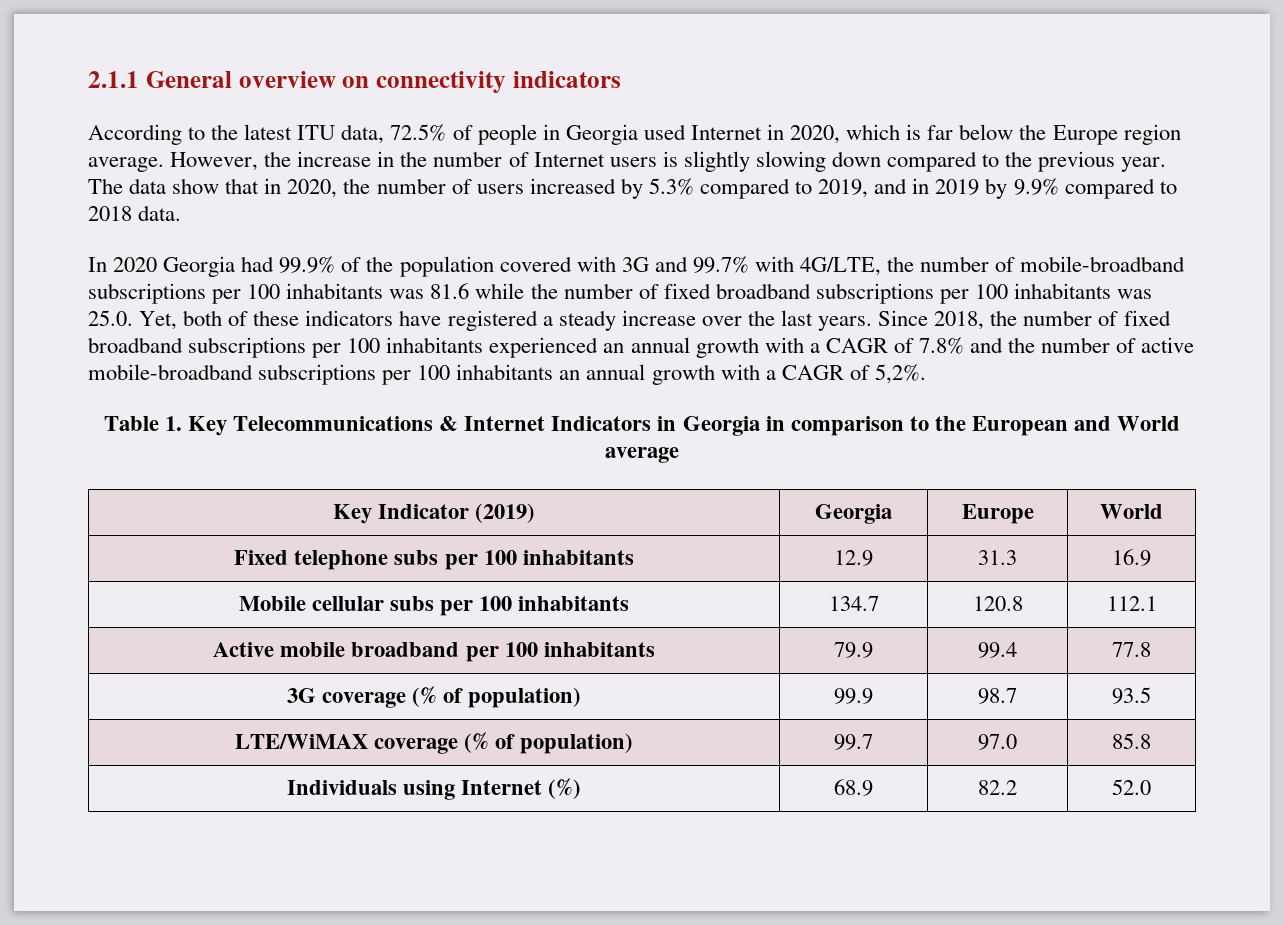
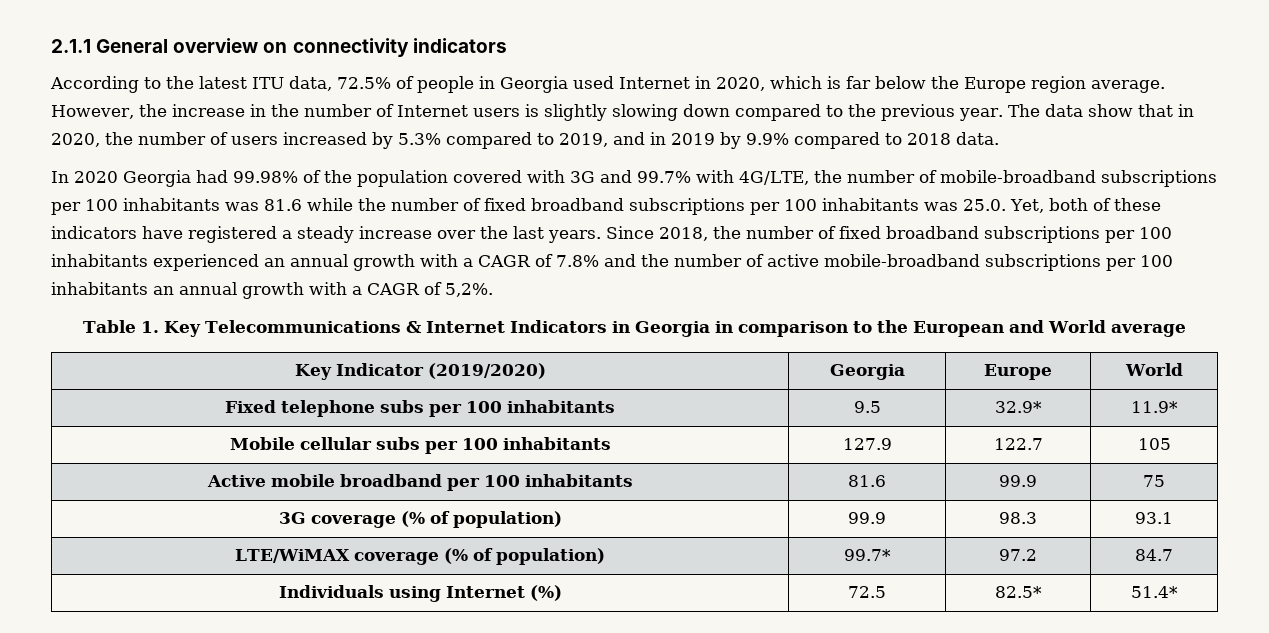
[279,256,336,273] 99.9% -> [233,171,298,183] 99.98%
[475,503,536,523] (2019) -> [427,363,546,379] (2019/2020)
[834,550,873,566] [978,550,1017,565] [1112,549,1151,566] 12.9 | 31.3 | 16.9 -> [853,401,881,413] [994,401,1042,413] [1130,401,1178,413] 9.5 | 32.9* | 11.9*
[828,596,879,611] [972,596,1023,611] [1106,596,1157,611] 134.7 | 120.8 | 112.1 -> [842,438,892,450] [993,438,1043,450] [1137,438,1171,450] 127.9 | 122.7 | 105
[834,642,873,658] [978,642,1017,658] [1112,642,1151,657] 79.9 | 99.4 | 77.8 -> [848,475,886,487] [999,475,1037,487] [1143,475,1165,487] 81.6 | 99.9 | 75
[978,688,1017,704] [1112,687,1151,704] 98.7 | 93.5 -> [999,512,1037,524] [1135,512,1173,524] 98.3 | 93.1
[834,734,873,750] [978,734,1017,750] [1112,733,1151,749] 99.7 | 97.0 | 85.8 -> [843,549,891,561] [999,549,1037,561] [1135,549,1173,561] 99.7* | 97.2 | 84.7
[834,779,873,796] [978,780,1017,795] [1112,779,1151,795] 68.9 | 82.2 | 52.0 -> [848,586,886,598] [994,586,1042,598] [1130,586,1178,598] 72.5 | 82.5* | 51.4*

